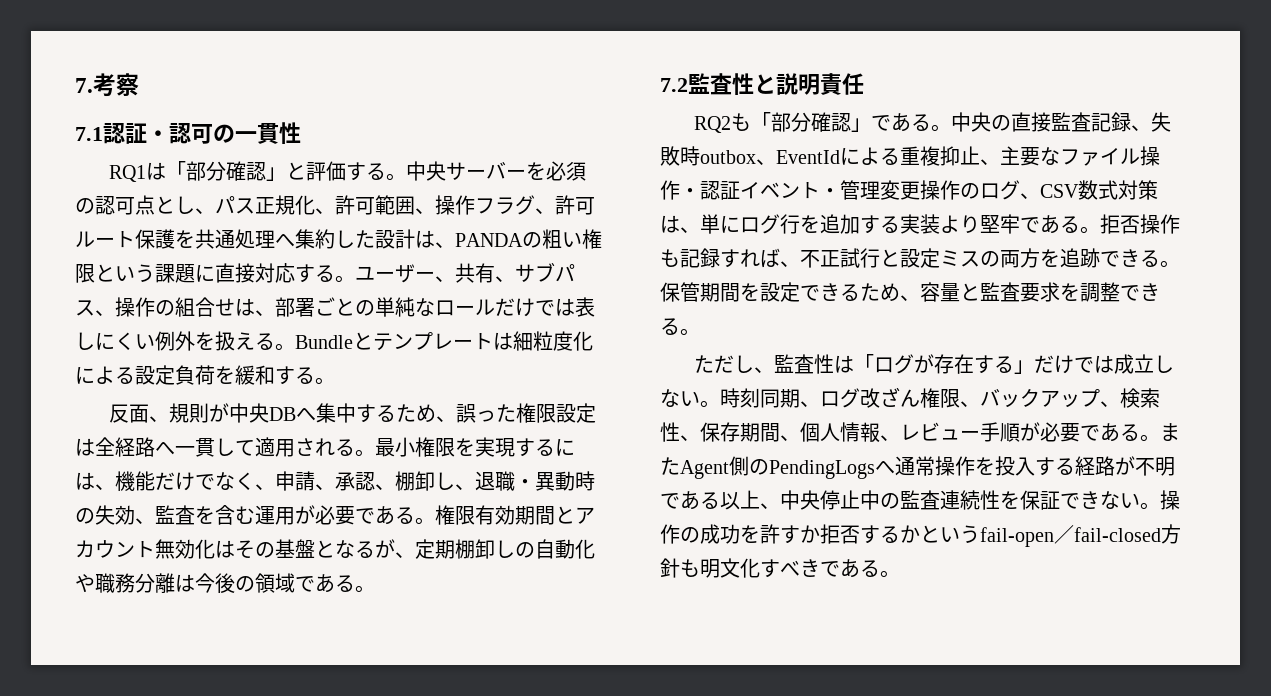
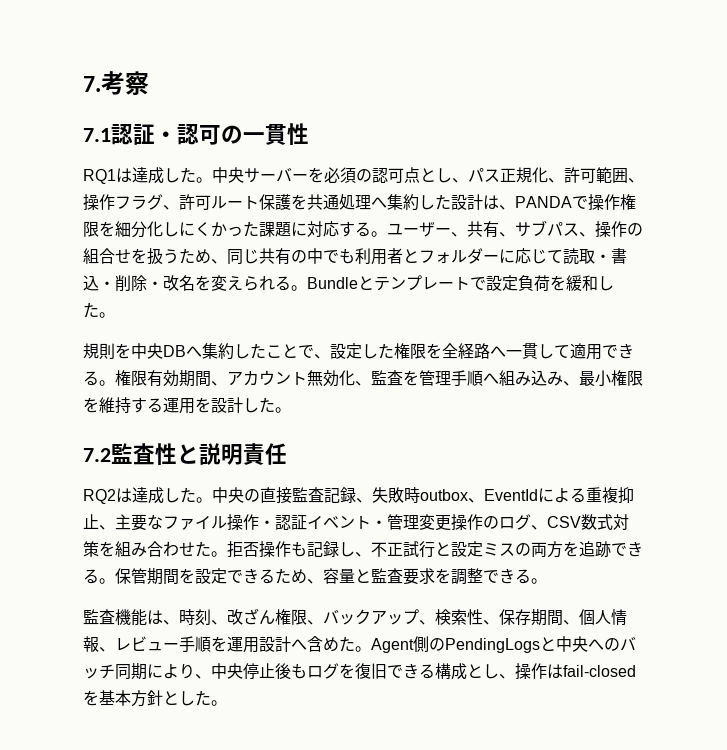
[165,161,386,181] 「部分確認」と評価する -> [132,167,196,184] 達成した
[522,229,602,249] [75,263,255,283] の粗い権限という課題に直接 -> [572,194,636,211] [83,221,307,238] で操作権限を細分化しにくかった課題に
[235,297,595,317] [75,331,255,351] は、部署ごとの単純なロールだけでは表しにくい例外を扱え -> [131,248,627,265] [83,275,275,291] を扱うため、同じ共有の中でも利用者とフォルダーに応じて読取・書込・削除・改名を変えられ
[493,331,593,351] [75,366,135,384] は細粒度化による -> [470,277,486,290] で
[275,366,335,385] [108,403,596,423] [75,438,95,456] する。 // 反面、規則が中央DBへ集中するため、誤った権限設定は -> [598,276,614,291] [83,302,115,318] [83,343,442,360] した。 // 規則を中央DBへ集約したことで、設定した権限を
[295,437,575,457] [75,471,595,491] [75,505,395,525] される。最小権限を実現するには、機能だけでなく、申請、承認、棚卸し、退職・異動時の失効、監査を含む運用が必要であ -> [602,343,634,359] でき
[555,506,575,524] と -> [211,381,227,386] 、
[215,539,595,559] [75,573,355,593] はその基盤となるが、定期棚卸しの自動化や職務分離は今後の領域である -> [355,370,643,387] [83,397,275,414] 、監査を管理手順へ組み込み、最小権限を維持する運用を設計した
[730,112,931,132] も「部分確認」である -> [116,487,196,504] は達成した
[660,214,1080,234] は、単にログ行を追加する実装より堅牢である -> [99,541,211,557] を組み合わせた
[720,248,780,268] すれば -> [339,542,355,557] し
[693,354,1174,374] [660,388,860,408] ただし、監査性は「ログが存在する」だけでは成立しない。時刻同期、ログ -> [83,609,227,626] 監査機能は、時刻、
[1020,422,1180,442] [660,456,1175,479] [660,490,1180,510] [660,524,1181,547] [660,558,880,578] が必要である。またAgent側のPendingLogsへ通常操作を投入する経路が不明である以上、中央停止中の監査連続性を保証できない。操作の成功を許すか拒否するかというfail-open／fail-closed方針も明文化すべきである -> [211,636,636,653] [83,663,636,680] [83,690,211,707] を運用設計へ含めた。Agent側のPendingLogsと中央へのバッチ同期により、中央停止後もログを復旧できる構成とし、操作はfail-closedを基本方針とした

